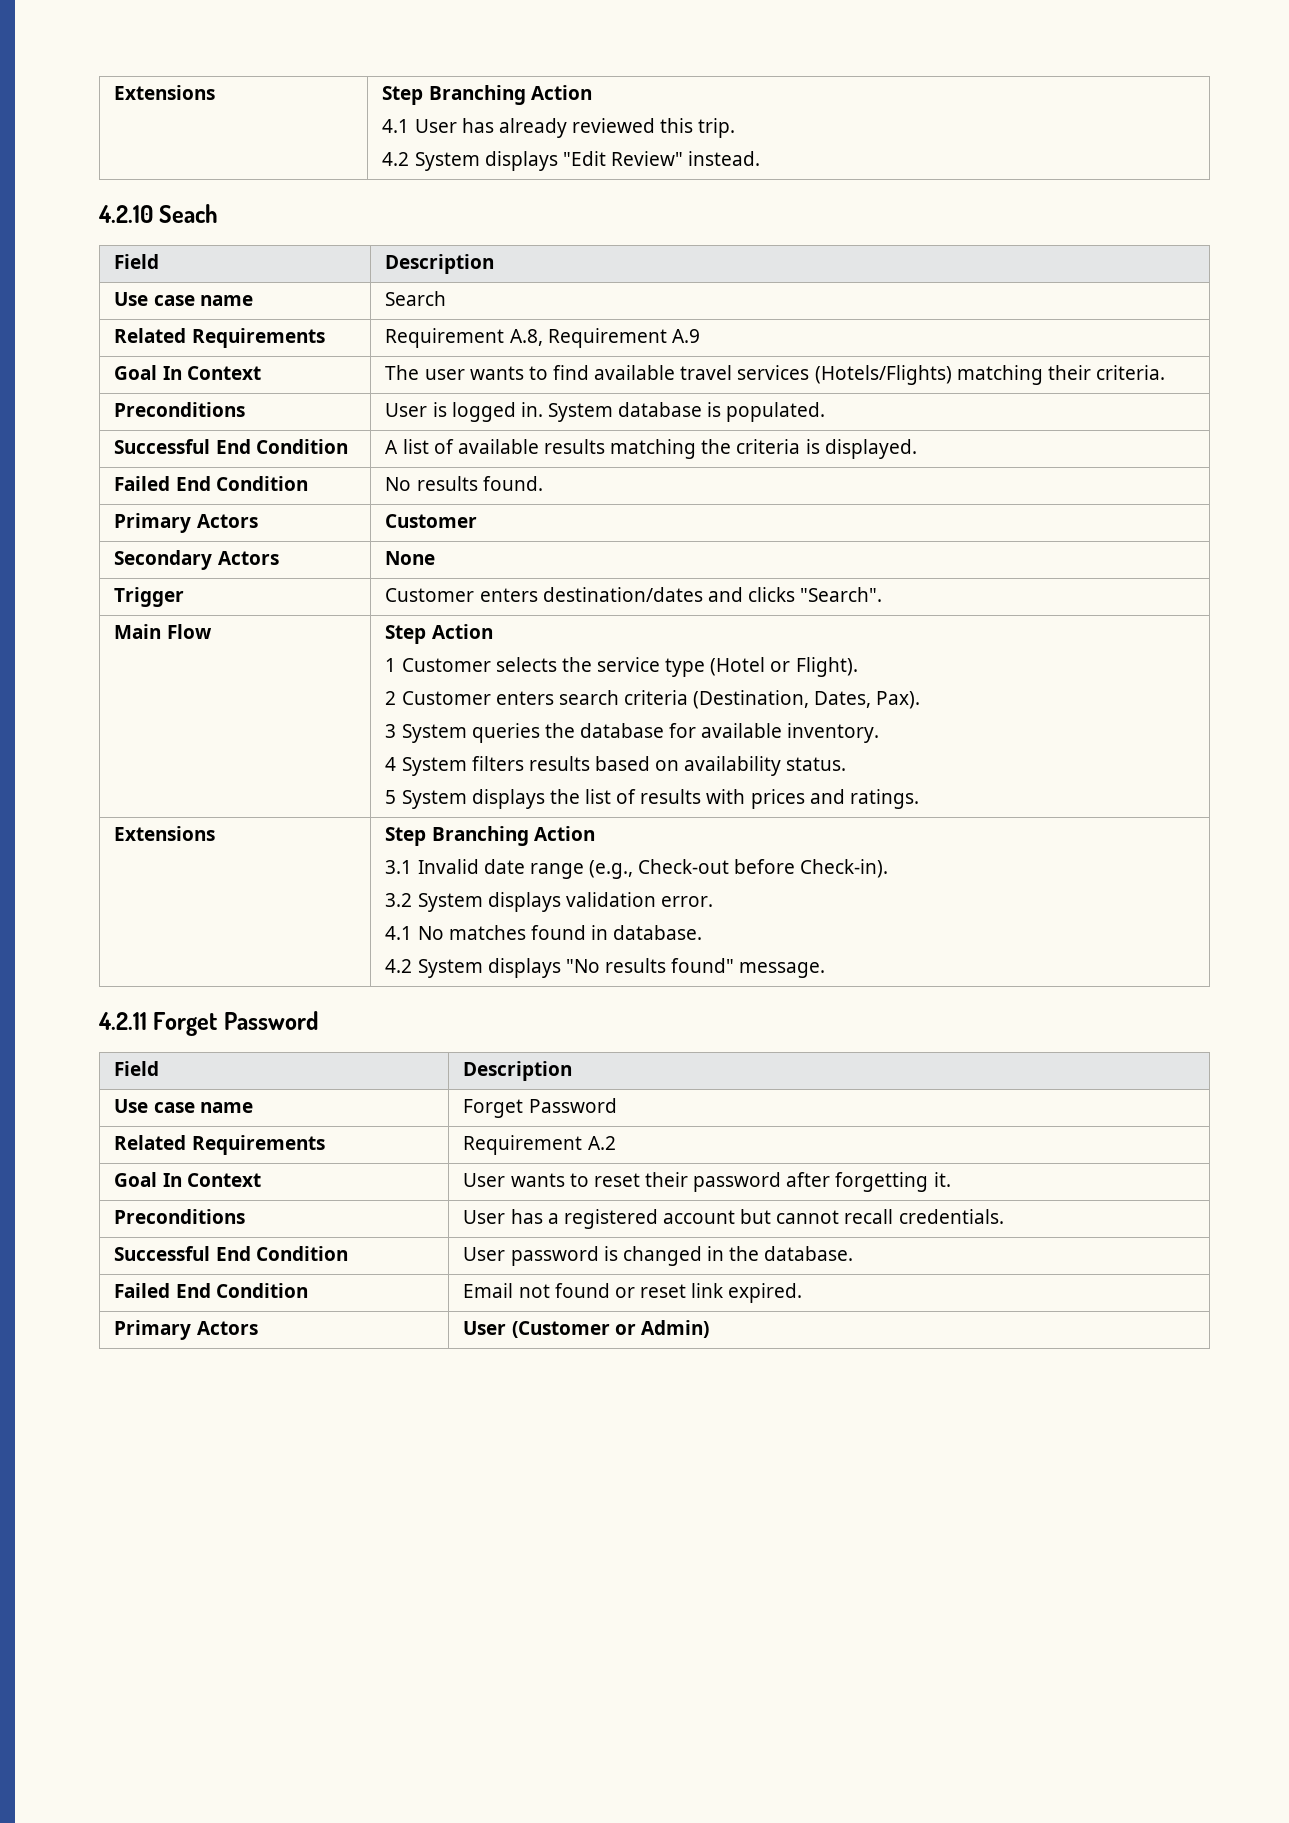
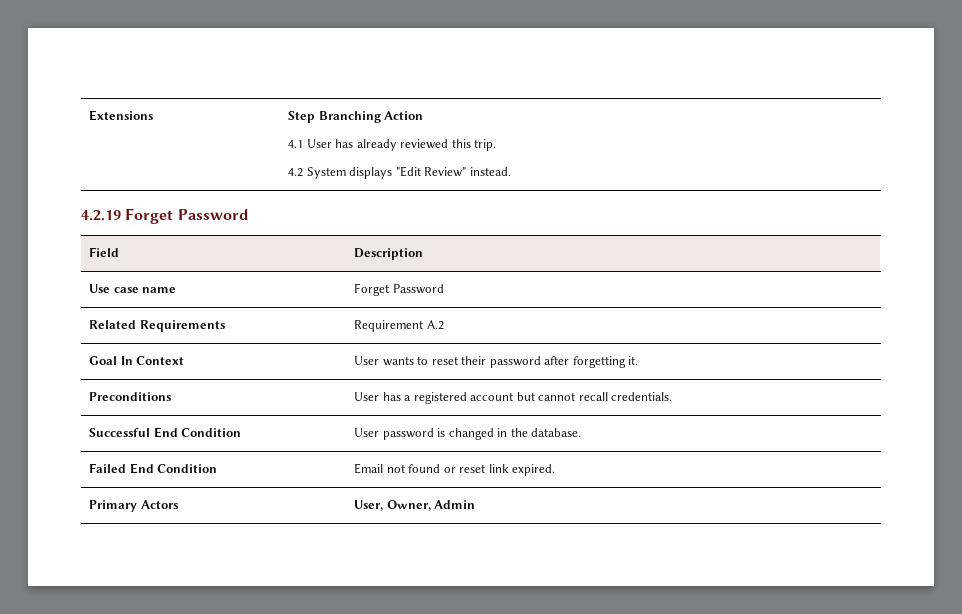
[98,204,219,223] [114,254,160,269] [385,254,495,274] [114,292,253,306] [385,291,447,306] [114,328,325,348] [385,328,700,348] [114,365,261,380] [385,365,1165,385] [114,402,246,417] [385,402,826,422] [114,439,348,454] [385,439,917,459] [114,476,308,491] [385,476,543,491] [114,513,258,533] [385,514,478,528] [114,550,279,570] [385,551,436,565] [114,587,185,607] [385,587,883,602] [114,624,212,639] [385,624,493,644] [385,657,858,677] [385,690,921,709] [385,723,880,743] [385,756,847,776] [385,789,919,809] [114,826,216,841] [385,826,595,846] [385,859,889,879] [385,892,713,912] [385,925,703,940] [385,958,826,978] [98,1012,147,1030] 4.2.10 Seach // Field | Description // Use case name | Search // Related Requirements | Requirement A.8, Requirement A.9 // Goal In Context | The user wants to find available travel services (Hotels/Flights) matching their criteria. // Preconditions | User is logged in. System database is populated. // Successful End Condition | A list of available results matching the criteria is displayed. // Failed End Condition | No results found. // Primary Actors | Customer // Secondary Actors | None // Trigger | Customer enters destination/dates and clicks "Search". // Main Flow | Step Action // 1 Customer selects the service type (Hotel or Flight). // 2 Customer enters search criteria (Destination, Dates, Pax). // 3 System queries the database for available inventory. // 4 System filters results based on availability status. // 5 System displays the list of results with prices and ratings. // Extensions | Step Branching Action // 3.1 Invalid date range (e.g., Check-out before Check-in). // 3.2 System displays validation error. // 4.1 No matches found in database. // 4.2 System displays "No results found" message. // 4.2.11 -> [81,210,121,221] 4.2.19
[463,1320,709,1338] User (Customer or Admin) -> [354,500,476,511] User, Owner, Admin

